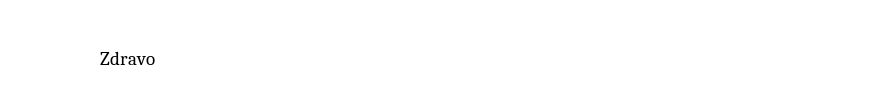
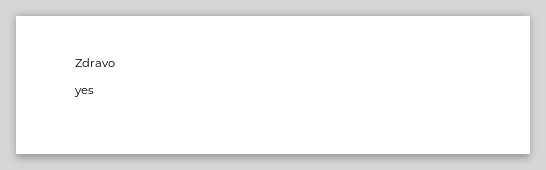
(155, 58) none -> [74,88,94,97] // yes

